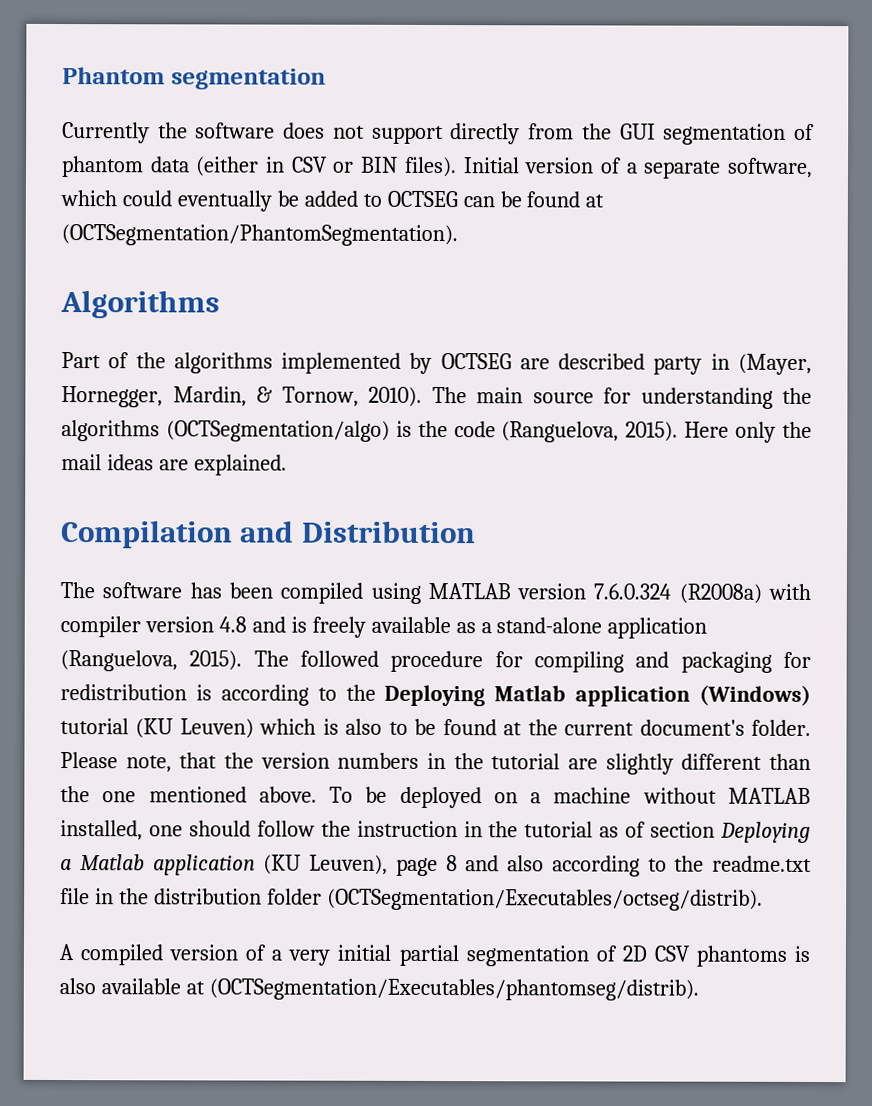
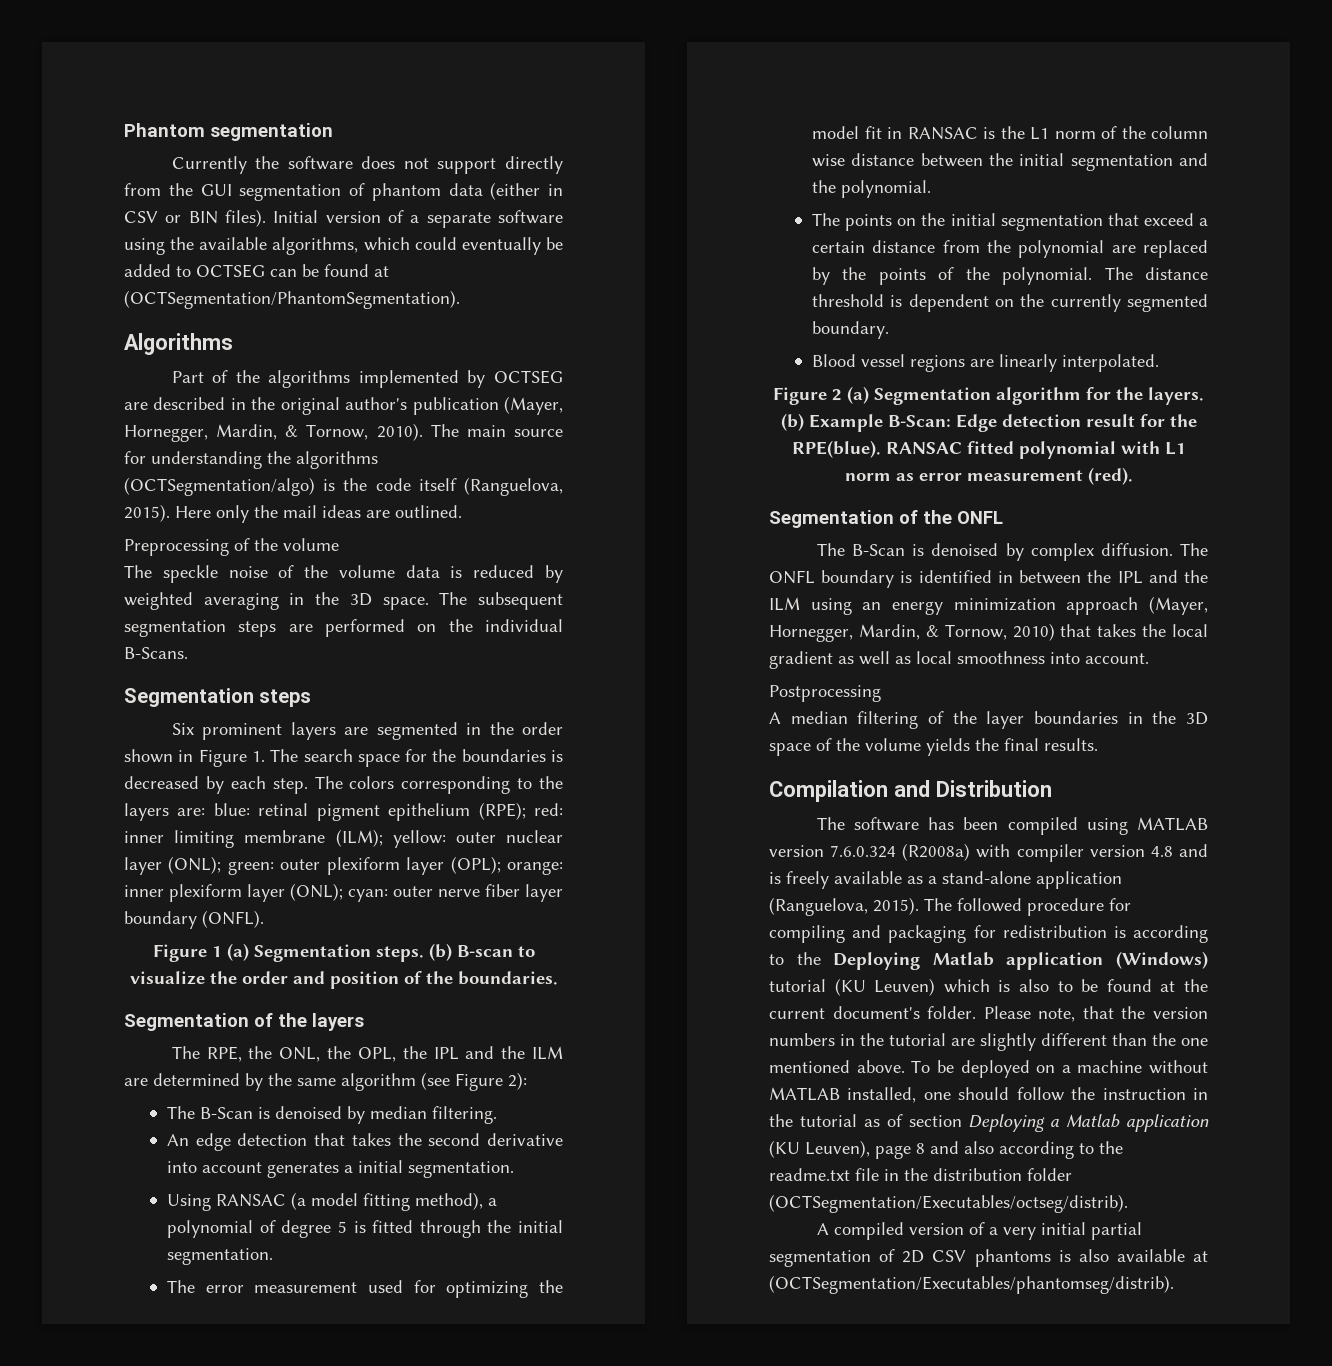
[727,157,813,178] software, -> [497,210,563,224] [124,237,359,255] software using the available algorithms,
[653,353,730,375] party in -> [230,397,499,415] in the original author's publication
(496, 429) none -> [418,478,457,491] itself
[193,454,287,476] explained. -> [395,505,462,518] [124,538,339,556] [124,565,563,583] [124,592,563,610] [124,619,563,637] [124,647,188,659] [124,688,312,707] [171,722,563,740] [124,749,563,767] [124,776,563,794] [124,802,563,821] [124,829,563,848] [124,856,563,875] [124,883,563,902] [124,910,264,929] [152,943,535,962] [129,971,558,989] [124,1013,364,1031] [171,1046,564,1062] [124,1072,527,1091] [167,1106,498,1124] [167,1133,563,1151] [167,1160,515,1178] [167,1192,498,1211] [167,1220,563,1238] [167,1248,274,1265] [167,1280,563,1298] [812,126,1208,140] [812,153,1208,171] [812,180,932,198] [812,213,1208,231] [812,240,1208,258] [812,267,1208,285] [812,294,1208,312] [812,321,890,339] [812,354,1160,372] [773,386,1204,405] [780,413,1197,432] [791,440,1186,459] [844,467,1133,485] [769,510,1003,528] [816,543,1208,561] [769,570,1208,588] [769,596,1208,615] [769,623,1208,642] [769,651,1149,669] [769,685,881,702] [769,711,1208,729] [769,738,1098,756] outlined. // Preprocessing of the volume // The speckle noise of the volume data is reduced by weighted averaging in the 3D space. The subsequent segmentation steps are performed on the individual B-Scans. // Segmentation steps // Six prominent layers are segmented in the order shown in Figure 1. The search space for the boundaries is decreased by each step. The colors corresponding to the layers are: blue: retinal pigment epithelium (RPE); red: inner limiting membrane (ILM); yellow: outer nuclear layer (ONL); green: outer plexiform layer (OPL); orange: inner plexiform layer (ONL); cyan: outer nerve fiber layer boundary (ONFL). // Figure 1 (a) Segmentation steps. (b) B-scan to visualize the order and position of the boundaries. // Segmentation of the layers // The RPE, the ONL, the OPL, the IPL and the ILM are determined by the same algorithm (see Figure 2): // The B-Scan is denoised by median filtering. // An edge detection that takes the second derivative into account generates a initial segmentation. // Using RANSAC (a model fitting method), a polynomial of degree 5 is fitted through the initial segmentation. // The error measurement used for optimizing the model fit in RANSAC is the L1 norm of the column wise distance between the initial segmentation and the polynomial. // The points on the initial segmentation that exceed a certain distance from the polynomial are replaced by the points of the polynomial. The distance threshold is dependent on the currently segmented boundary. // Blood vessel regions are linearly interpolated. // Figure 2 (a) Segmentation algorithm for the layers. (b) Example B-Scan: Edge detection result for the RPE(blue). RANSAC fitted polynomial with L1 norm as error measurement (red). // Segmentation of the ONFL // The B-Scan is denoised by complex diffusion. The ONFL boundary is identified in between the IPL and the ILM using an energy minimization approach (Mayer, Hornegger, Mardin, & Tornow, 2010) that takes the local gradient as well as local smoothness into account. // Postprocessing // A median filtering of the layer boundaries in the 3D space of the volume yields the final results.

